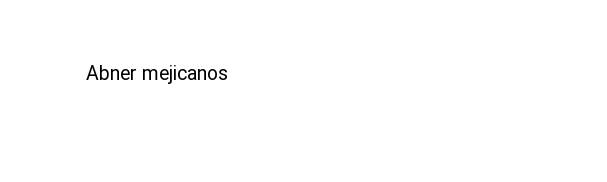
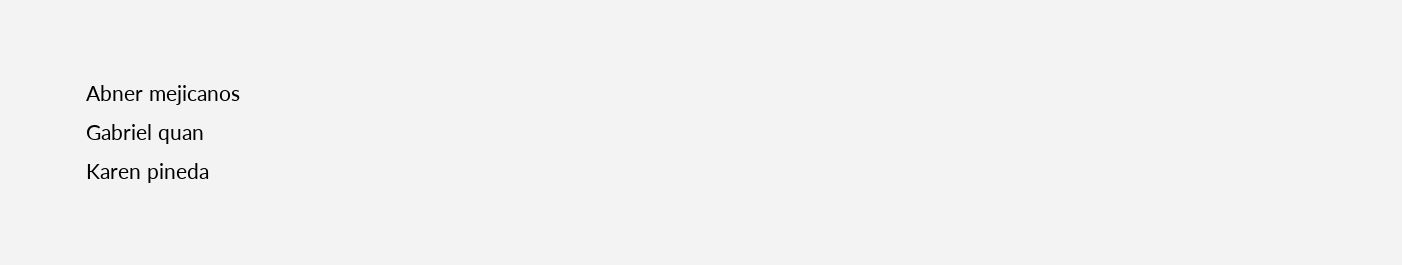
(229, 74) none -> [86,124,204,144] [86,163,209,183] // Gabriel quan // Karen pineda

